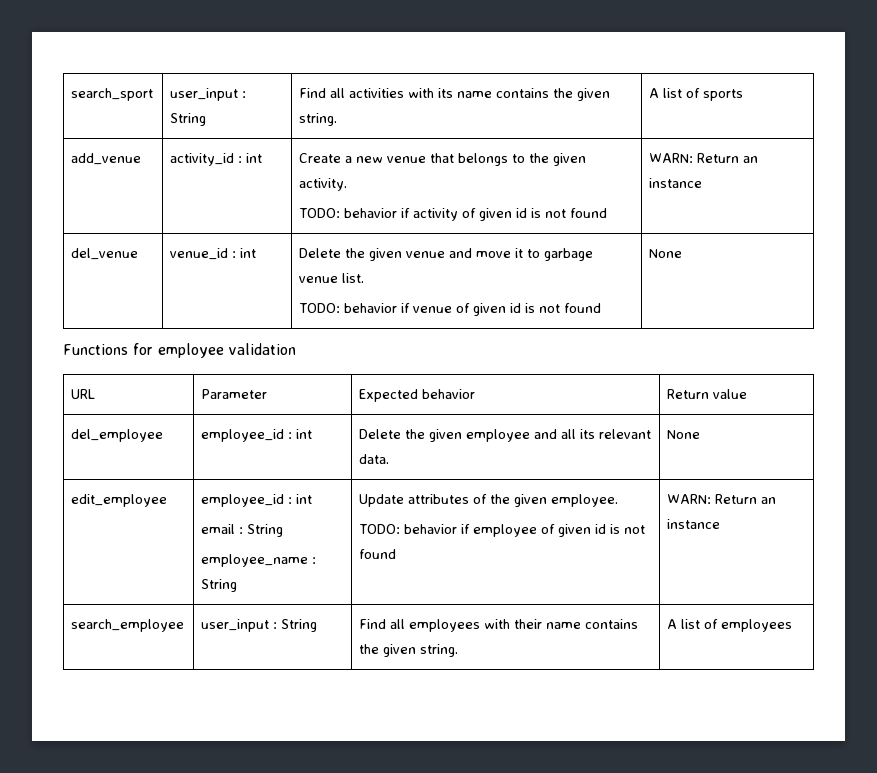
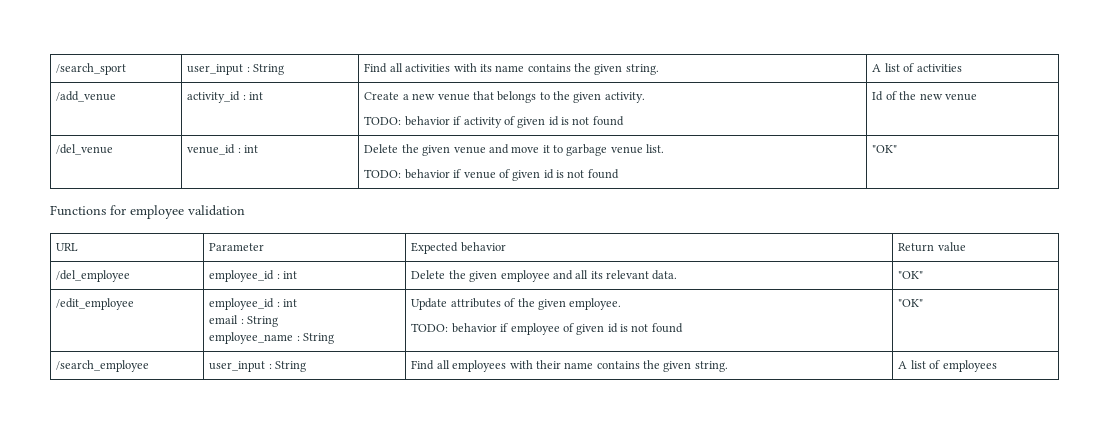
[71,88,154,101] search_sport -> [56,63,127,75] /search_sport
[703,89,744,101] [71,153,142,165] sports // add_venue -> [916,64,962,72] [56,91,117,102] activities // /add_venue
[649,153,759,163] [649,178,703,188] [71,248,139,260] WARN: Return an instance // del_venue -> [872,91,977,101] [56,144,114,155] Id of the new venue // /del_venue
[649,249,683,258] | None -> [872,145,898,153] | "OK"
[71,429,164,442] del_employee -> [56,270,131,282] /del_employee
[667,430,701,439] [71,494,168,507] None // edit_employee -> [898,271,924,279] [56,298,135,310] "OK" // /edit_employee
[667,494,777,504] [667,519,721,529] [71,619,185,632] WARN: Return an instance // search_employee -> [898,299,924,307] [56,360,150,372] "OK" // /search_employee

